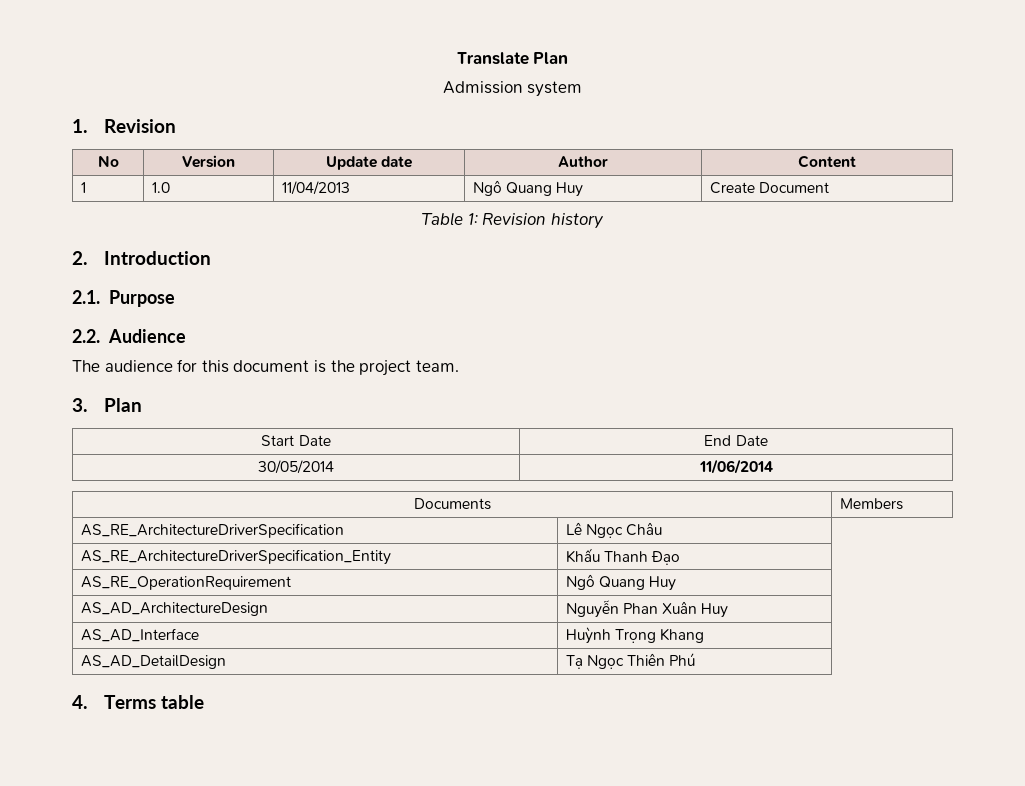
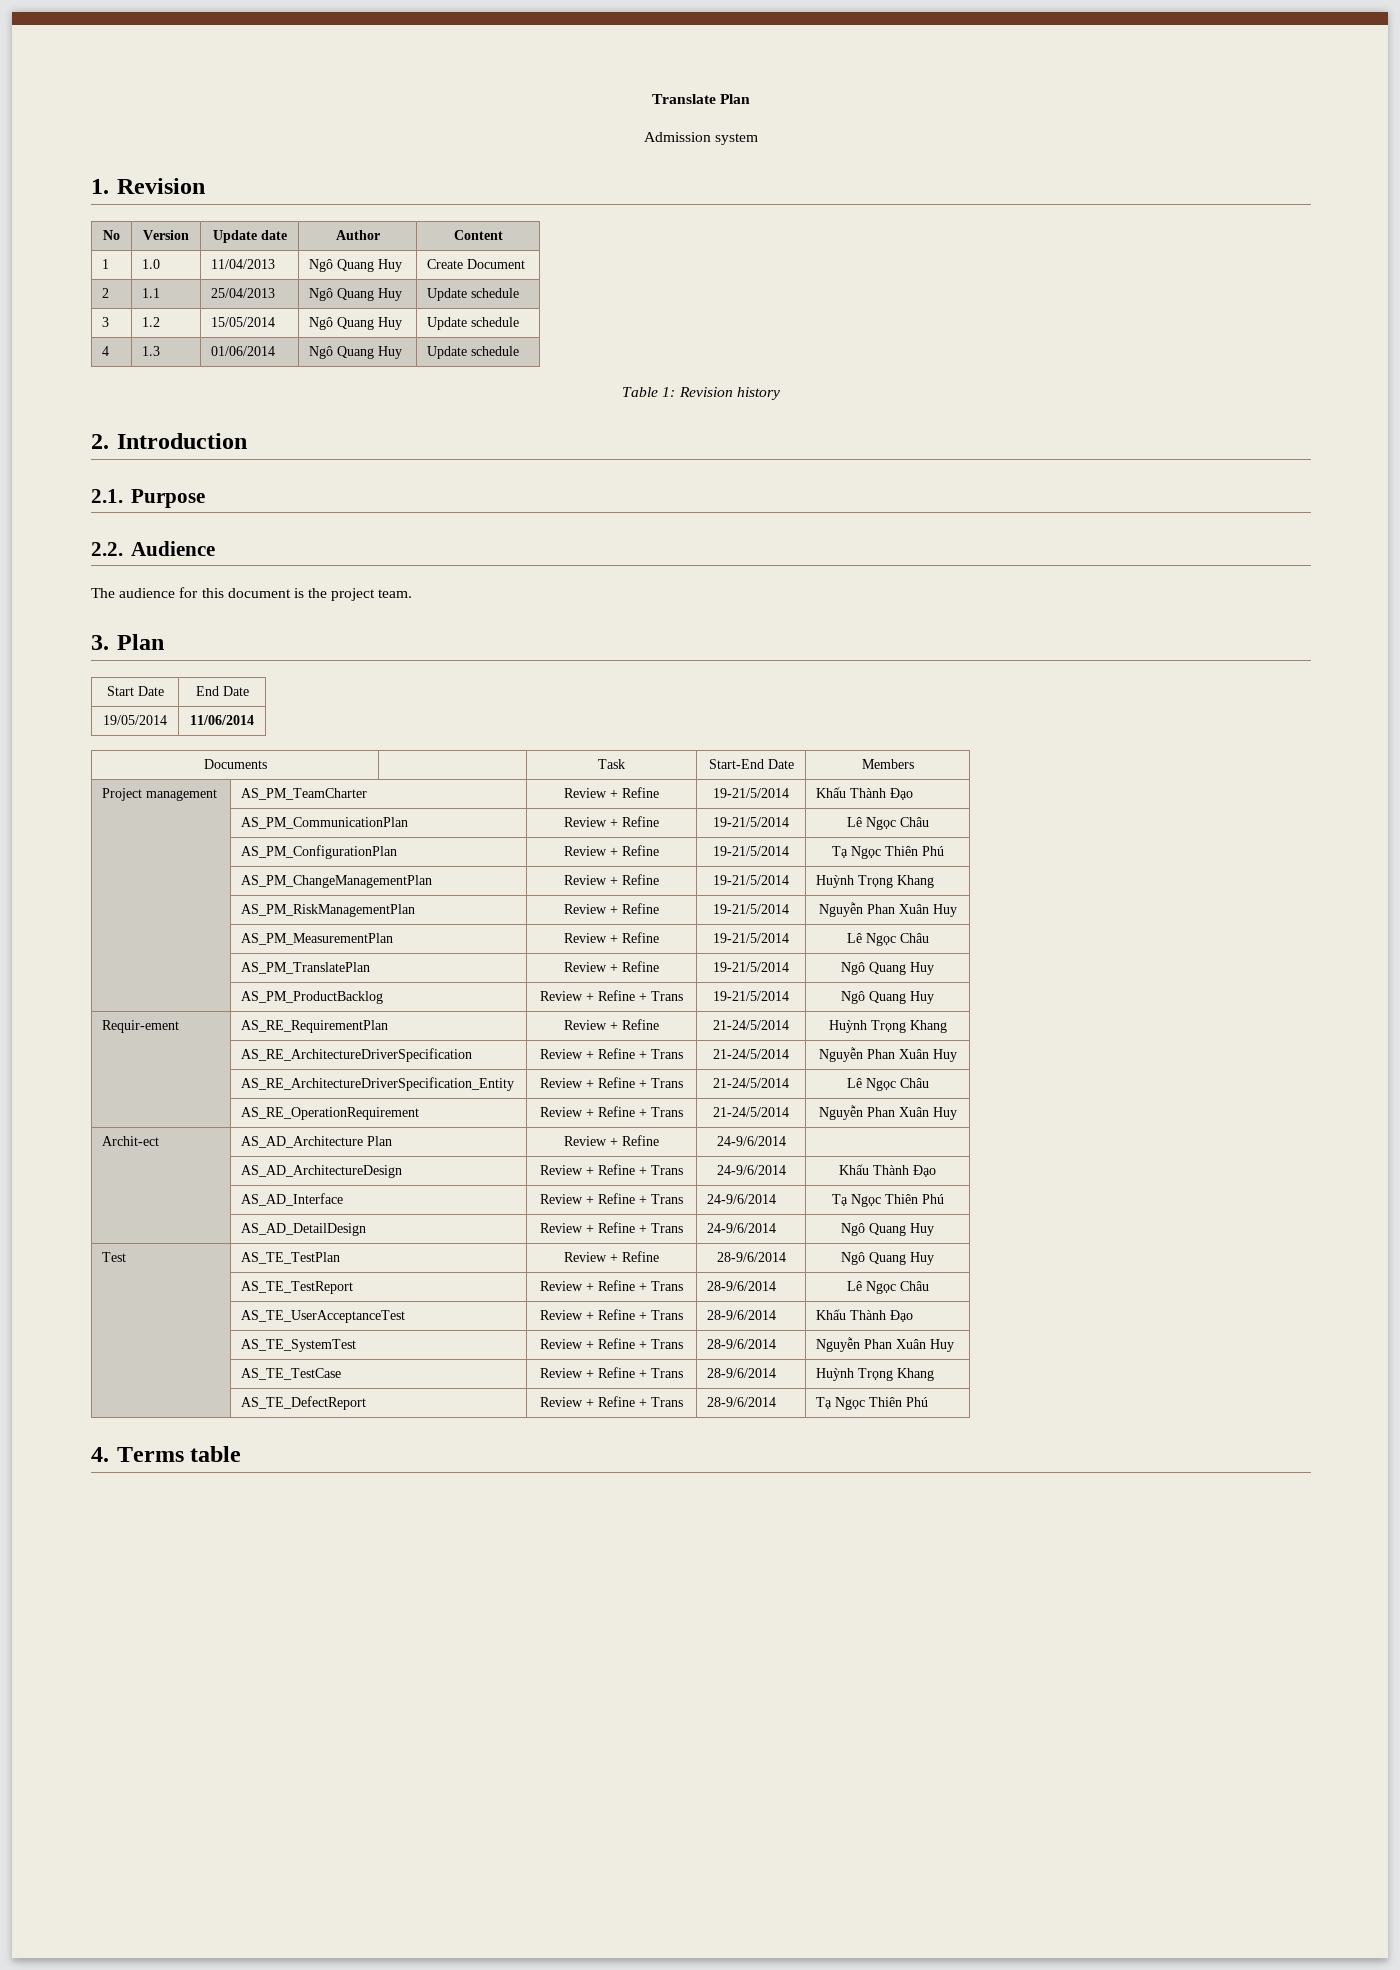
(830, 187) none -> [102,288,110,298] [142,288,161,298] [211,288,276,298] [309,288,403,301] [427,288,520,301] [102,317,110,327] [142,317,161,327] [211,317,276,327] [309,317,403,330] [427,317,520,330] [102,346,110,356] [142,346,161,356] [211,346,276,356] [309,346,403,359] [427,346,520,359] // 2 | 1.1 | 25/04/2013 | Ngô Quang Huy | Update schedule // 3 | 1.2 | 15/05/2014 | Ngô Quang Huy | Update schedule // 4 | 1.3 | 01/06/2014 | Ngô Quang Huy | Update schedule
[258,460,334,474] 30/05/2014 -> [103,715,167,725] 19/05/2014
[839,498,903,510] [80,523,344,538] [565,522,663,538] [80,549,391,565] [565,548,681,565] [80,576,291,590] [565,574,677,591] [80,602,268,616] [565,600,729,618] [80,628,199,642] [565,627,705,644] [80,655,226,669] Members // AS_RE_ArchitectureDriverSpecification | Lê Ngọc Châu // AS_RE_ArchitectureDriverSpecification_Entity | Khấu Thanh Đạo // AS_RE_OperationRequirement | Ngô Quang Huy // AS_AD_ArchitectureDesign | Nguyễn Phan Xuân Huy // AS_AD_Interface | Huỳnh Trọng Khang // AS_AD_DetailDesign -> [598,759,625,769] [708,759,794,769] [861,759,914,769] [102,788,218,801] [241,788,368,800] [564,787,659,798] [713,788,789,798] [816,787,914,800] [241,817,409,829] [564,816,659,827] [713,817,789,827] [846,817,929,830] [241,845,398,859] [564,845,659,856] [713,846,789,856] [831,846,944,859] [241,875,433,888] [564,874,659,885] [713,875,789,885] [816,875,935,888] [241,904,416,917] [564,903,659,914] [713,904,789,914] [818,902,957,917] [241,933,394,945] [564,932,659,943] [713,933,789,943] [846,933,929,946] [241,962,371,974] [564,961,659,972] [713,962,789,972] [841,962,934,975] [241,991,384,1004] [540,990,683,1001] [713,991,789,1001] [841,991,934,1004] [102,1020,180,1033] [241,1020,389,1033] [564,1019,659,1030] [713,1020,789,1030] [828,1020,947,1033] [241,1048,473,1062] [540,1048,683,1059] [713,1049,789,1059] [818,1047,957,1062] [241,1077,515,1091] [540,1077,683,1088] [713,1078,789,1088] [846,1078,929,1091] [241,1107,420,1120] [540,1106,683,1117] [713,1107,789,1117] [818,1105,957,1120] [102,1136,160,1146] [241,1136,393,1148] [564,1135,659,1146] [716,1136,786,1146] [241,1165,403,1178] [540,1164,683,1175] [716,1165,786,1175] [839,1164,936,1177] [241,1193,344,1206] [540,1193,683,1204] [707,1194,777,1204] [831,1194,944,1207] [241,1223,367,1236] [540,1222,683,1233] [707,1223,777,1233] [841,1223,934,1236] [102,1252,127,1262] [241,1252,341,1264] [564,1251,659,1262] [716,1252,786,1262] [841,1252,934,1265] [241,1281,354,1294] [540,1280,683,1291] [707,1281,777,1291] [846,1281,929,1294] [241,1310,406,1323] [540,1309,683,1320] [707,1310,777,1320] [816,1309,914,1322] [241,1339,357,1352] [540,1338,683,1349] [707,1339,777,1349] [816,1337,955,1352] [241,1368,342,1380] [540,1367,683,1378] [707,1368,777,1378] [816,1368,935,1381] [241,1396,367,1410] [540,1396,683,1407] [707,1397,777,1407] | Task | Start-End Date | Members // Project management | AS_PM_TeamCharter | Review + Refine | 19-21/5/2014 | Khấu Thành Đạo // | AS_PM_CommunicationPlan | Review + Refine | 19-21/5/2014 | Lê Ngọc Châu // | AS_PM_ConfigurationPlan | Review + Refine | 19-21/5/2014 | Tạ Ngọc Thiên Phú // | AS_PM_ChangeManagementPlan | Review + Refine | 19-21/5/2014 | Huỳnh Trọng Khang // | AS_PM_RiskManagementPlan | Review + Refine | 19-21/5/2014 | Nguyễn Phan Xuân Huy // | AS_PM_MeasurementPlan | Review + Refine | 19-21/5/2014 | Lê Ngọc Châu // | AS_PM_TranslatePlan | Review + Refine | 19-21/5/2014 | Ngô Quang Huy // | AS_PM_ProductBacklog | Review + Refine + Trans | 19-21/5/2014 | Ngô Quang Huy // Requir-ement | AS_RE_RequirementPlan | Review + Refine | 21-24/5/2014 | Huỳnh Trọng Khang // | AS_RE_ArchitectureDriverSpecification | Review + Refine + Trans | 21-24/5/2014 | Nguyễn Phan Xuân Huy // | AS_RE_ArchitectureDriverSpecification_Entity | Review + Refine + Trans | 21-24/5/2014 | Lê Ngọc Châu // | AS_RE_OperationRequirement | Review + Refine + Trans | 21-24/5/2014 | Nguyễn Phan Xuân Huy // Archit-ect | AS_AD_Architecture Plan | Review + Refine | 24-9/6/2014 | // | AS_AD_ArchitectureDesign | Review + Refine + Trans | 24-9/6/2014 | Khấu Thành Đạo // | AS_AD_Interface | Review + Refine + Trans | 24-9/6/2014 | Tạ Ngọc Thiên Phú // | AS_AD_DetailDesign | Review + Refine + Trans | 24-9/6/2014 | Ngô Quang Huy // Test | AS_TE_TestPlan | Review + Refine | 28-9/6/2014 | Ngô Quang Huy // | AS_TE_TestReport | Review + Refine + Trans | 28-9/6/2014 | Lê Ngọc Châu // | AS_TE_UserAcceptanceTest | Review + Refine + Trans | 28-9/6/2014 | Khấu Thành Đạo // | AS_TE_SystemTest | Review + Refine + Trans | 28-9/6/2014 | Nguyễn Phan Xuân Huy // | AS_TE_TestCase | Review + Refine + Trans | 28-9/6/2014 | Huỳnh Trọng Khang // | AS_TE_DefectReport | Review + Refine + Trans | 28-9/6/2014

